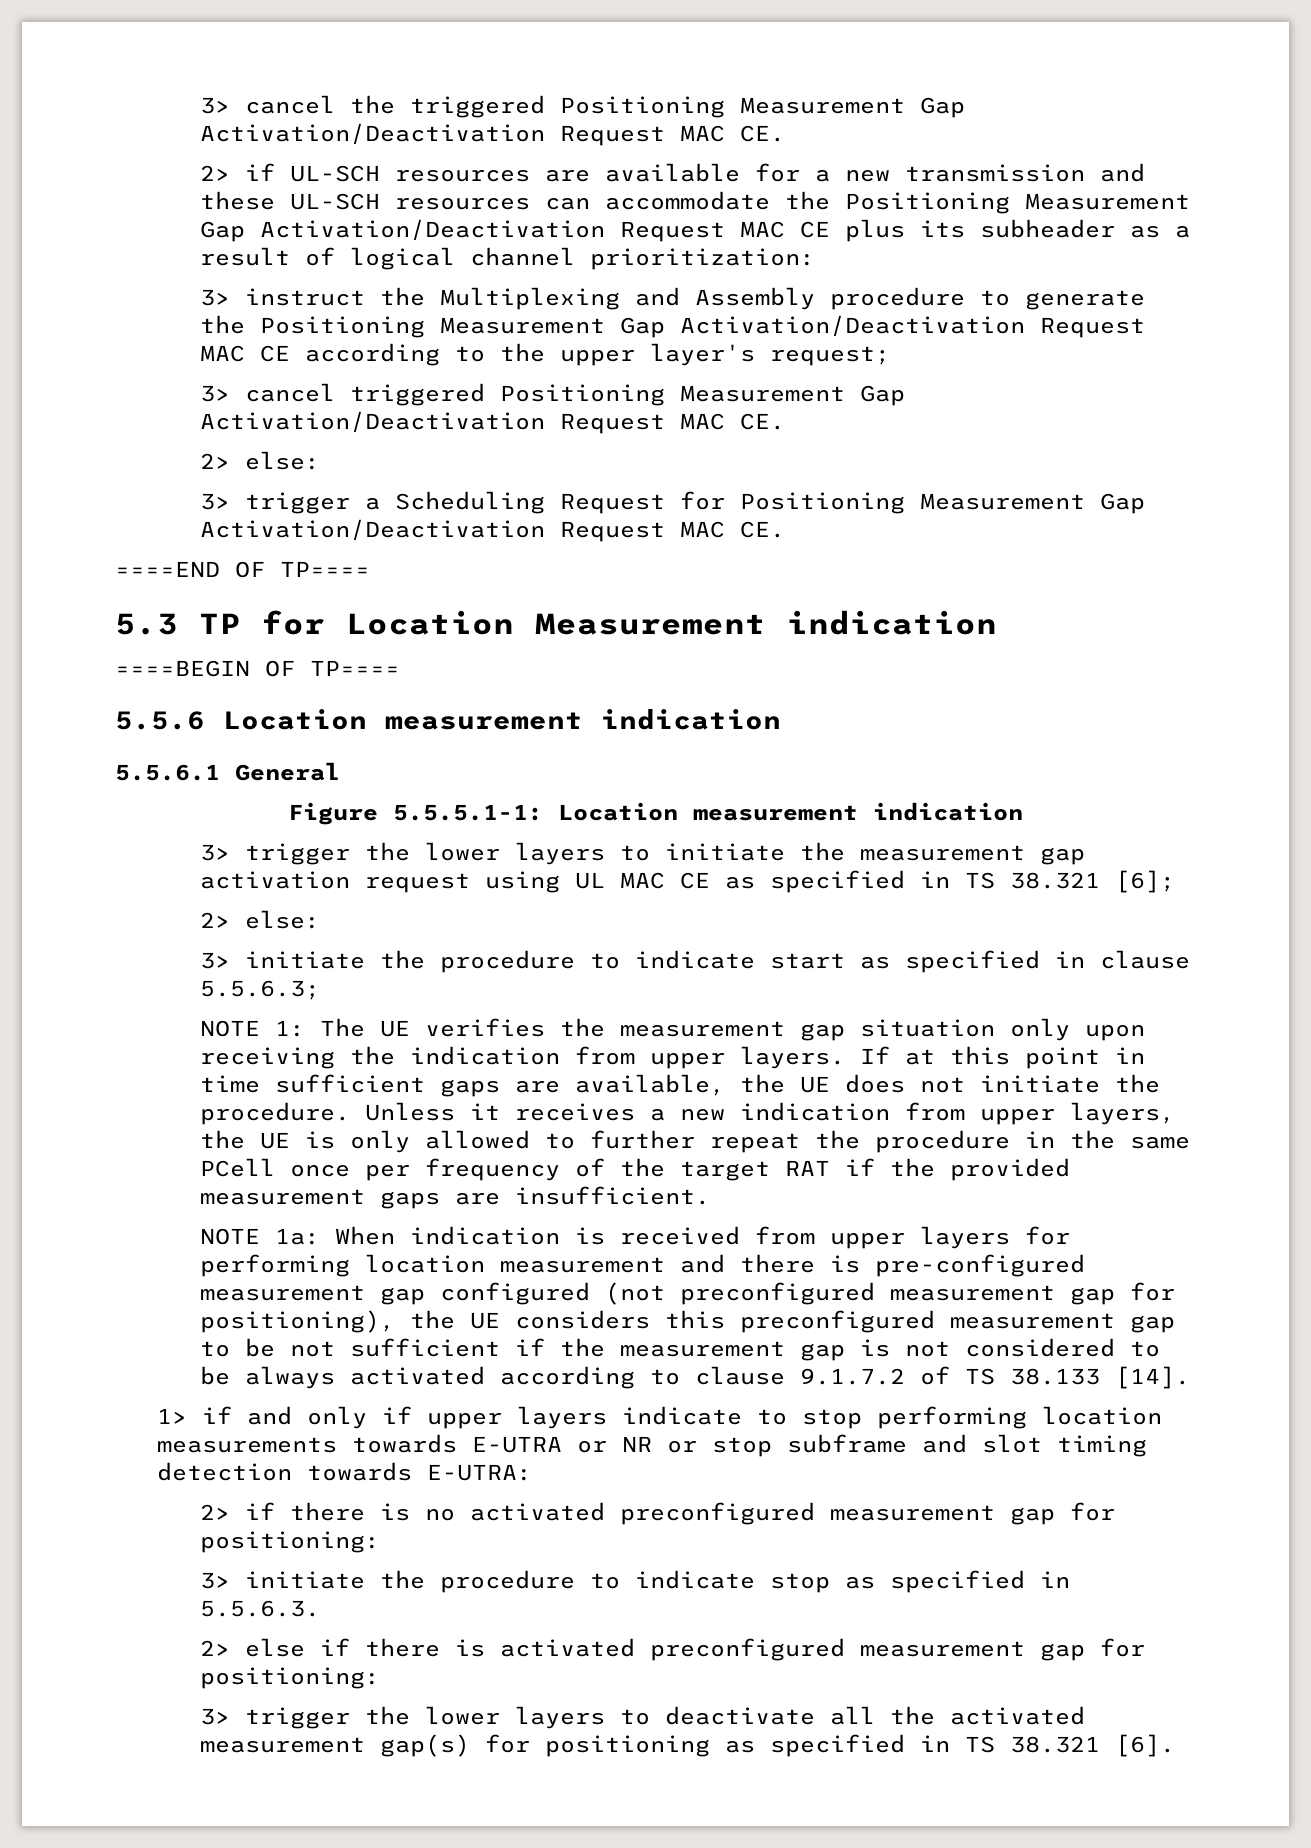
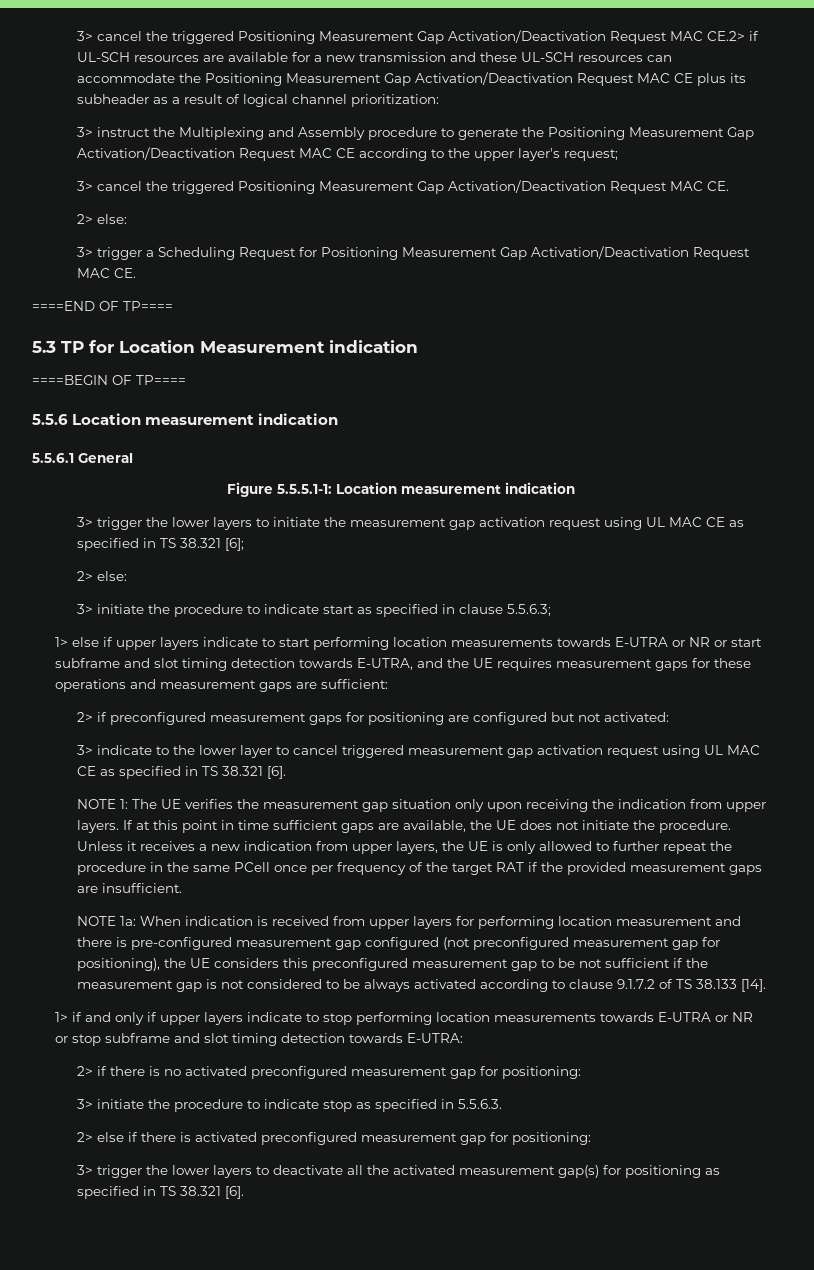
[739,125,785,142] [199,165,230,181] CE. // 2> -> [707,31,746,41] CE.2>
(335, 392) none -> [146,181,169,191] the
(320, 990) none -> [54,637,762,650] [54,658,751,671] [54,679,388,692] [77,712,670,725] [77,745,761,758] [77,766,287,779] // 1> else if upper layers indicate to start performing location measurements towards E-UTRA or NR or start subframe and slot timing detection towards E-UTRA, and the UE requires measurement gaps for these operations and measurement gaps are sufficient: // 2> if preconfigured measurement gaps for positioning are configured but not activated: // 3> indicate to the lower layer to cancel triggered measurement gap activation request using UL MAC CE as specified in TS 38.321 [6].

